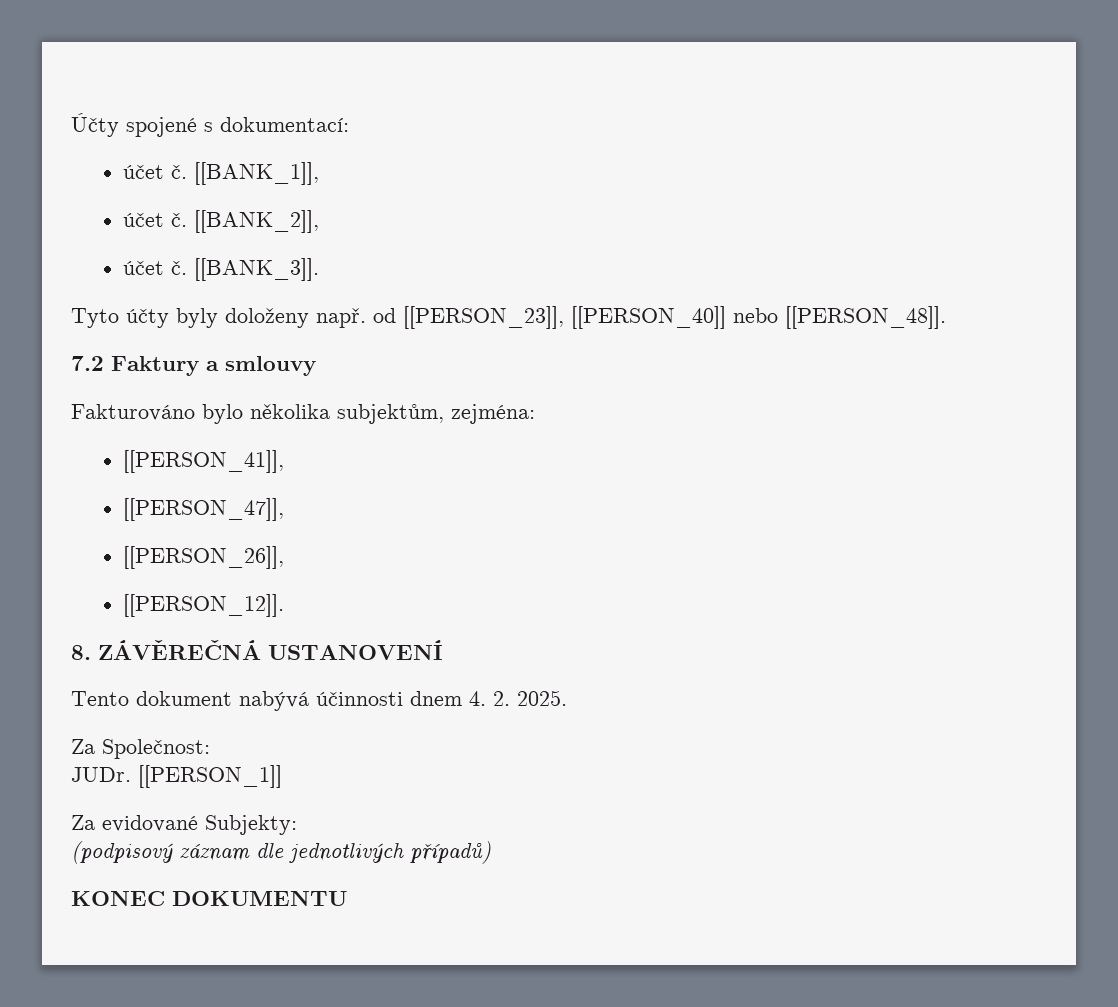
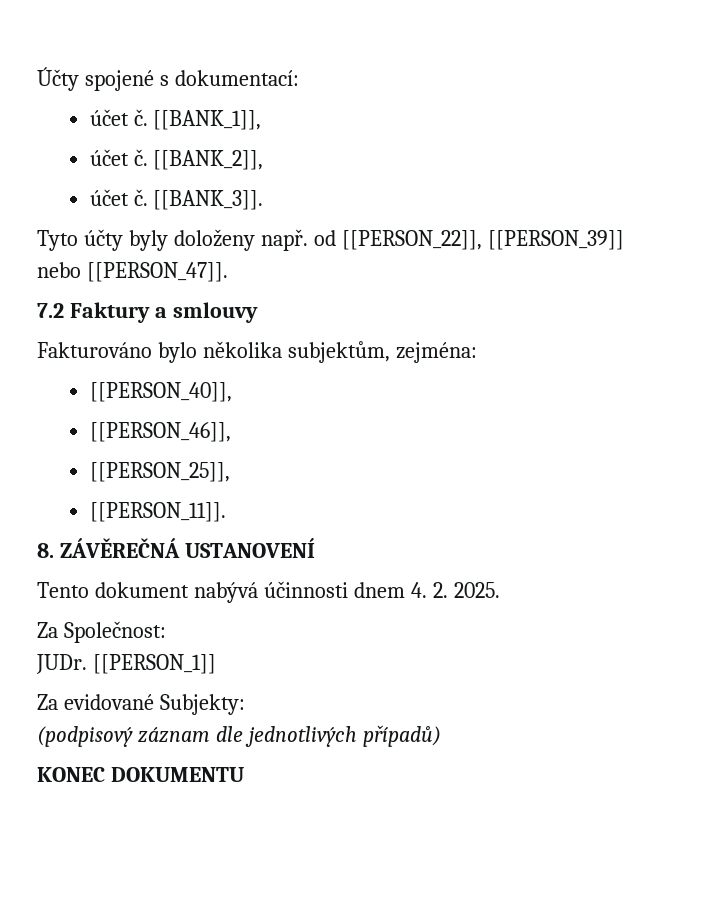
[403,306,946,329] [[PERSON_23]], [[PERSON_40]] nebo [[PERSON_48]]. -> [341,230,624,250] [37,262,228,282] [[PERSON_22]], [[PERSON_39]] nebo [[PERSON_47]].
[123,450,285,473] [123,498,285,521] [123,546,285,569] [123,594,285,617] [[PERSON_41]], // [[PERSON_47]], // [[PERSON_26]], // [[PERSON_12]]. -> [89,382,232,402] [89,422,231,442] [89,462,230,482] [89,502,226,522] [[PERSON_40]], // [[PERSON_46]], // [[PERSON_25]], // [[PERSON_11]].

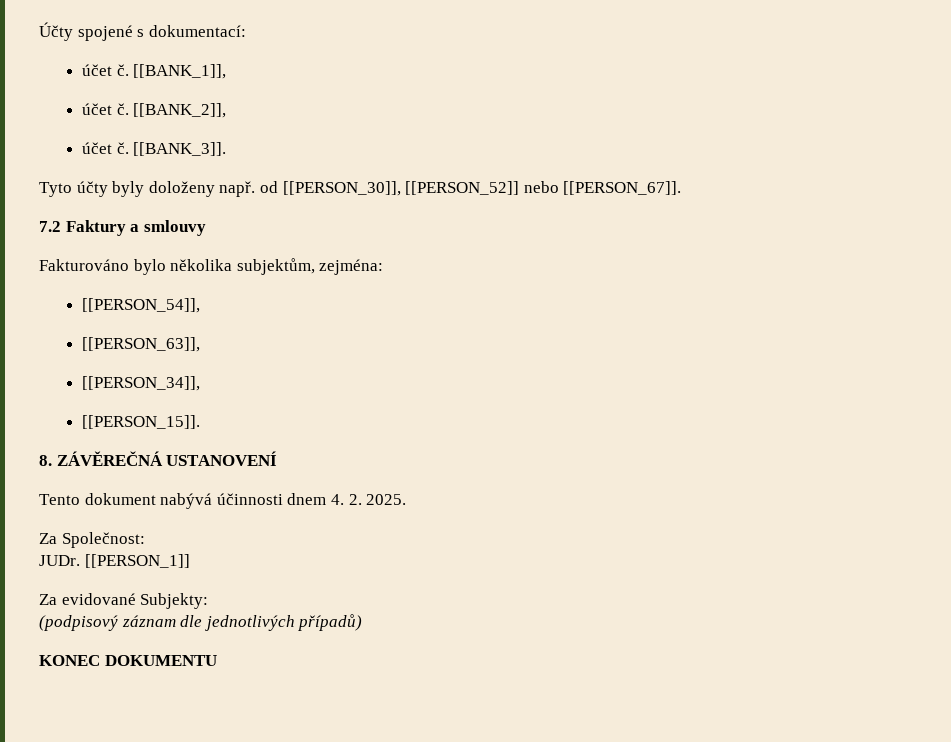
[341,230,624,250] [37,262,228,282] [[PERSON_22]], [[PERSON_39]] nebo [[PERSON_47]]. -> [282,181,682,196] [[PERSON_30]], [[PERSON_52]] nebo [[PERSON_67]].
[89,382,232,402] [89,422,231,442] [89,462,230,482] [89,502,226,522] [[PERSON_40]], // [[PERSON_46]], // [[PERSON_25]], // [[PERSON_11]]. -> [82,298,201,313] [82,337,201,352] [82,376,201,391] [82,415,201,429] [[PERSON_54]], // [[PERSON_63]], // [[PERSON_34]], // [[PERSON_15]].

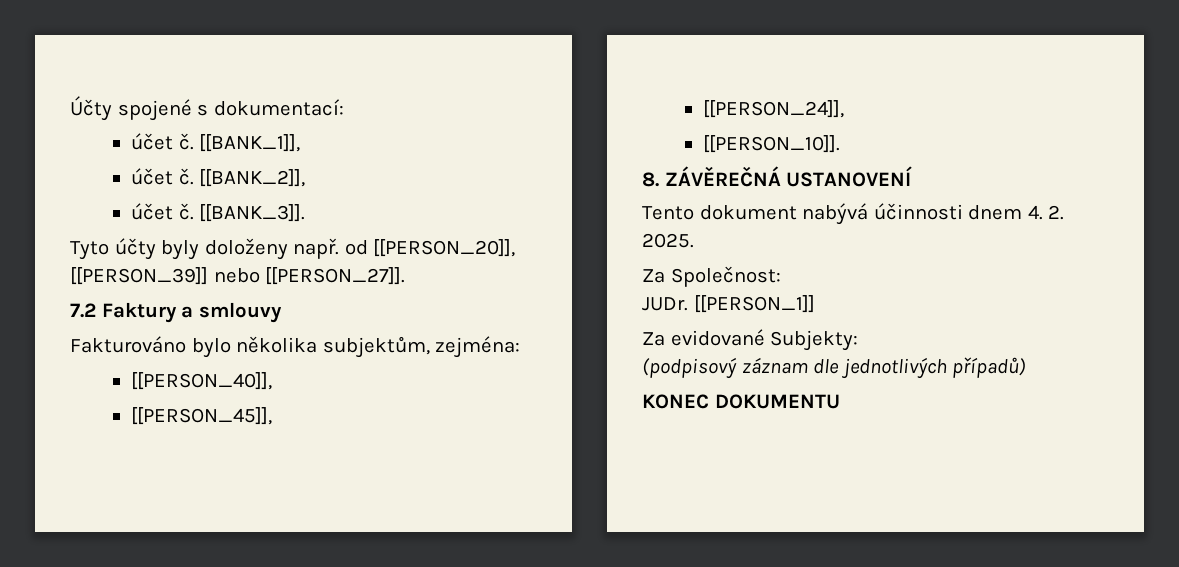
[282,181,682,196] [[PERSON_30]], [[PERSON_52]] nebo [[PERSON_67]]. -> [373,239,516,257] [70,267,406,285] [[PERSON_20]], [[PERSON_39]] nebo [[PERSON_27]].
[82,298,201,313] [82,337,201,352] [82,376,201,391] [82,415,201,429] [[PERSON_54]], // [[PERSON_63]], // [[PERSON_34]], // [[PERSON_15]]. -> [131,372,273,390] [131,407,273,425] [703,100,845,118] [703,135,841,153] [[PERSON_40]], // [[PERSON_45]], // [[PERSON_24]], // [[PERSON_10]].

